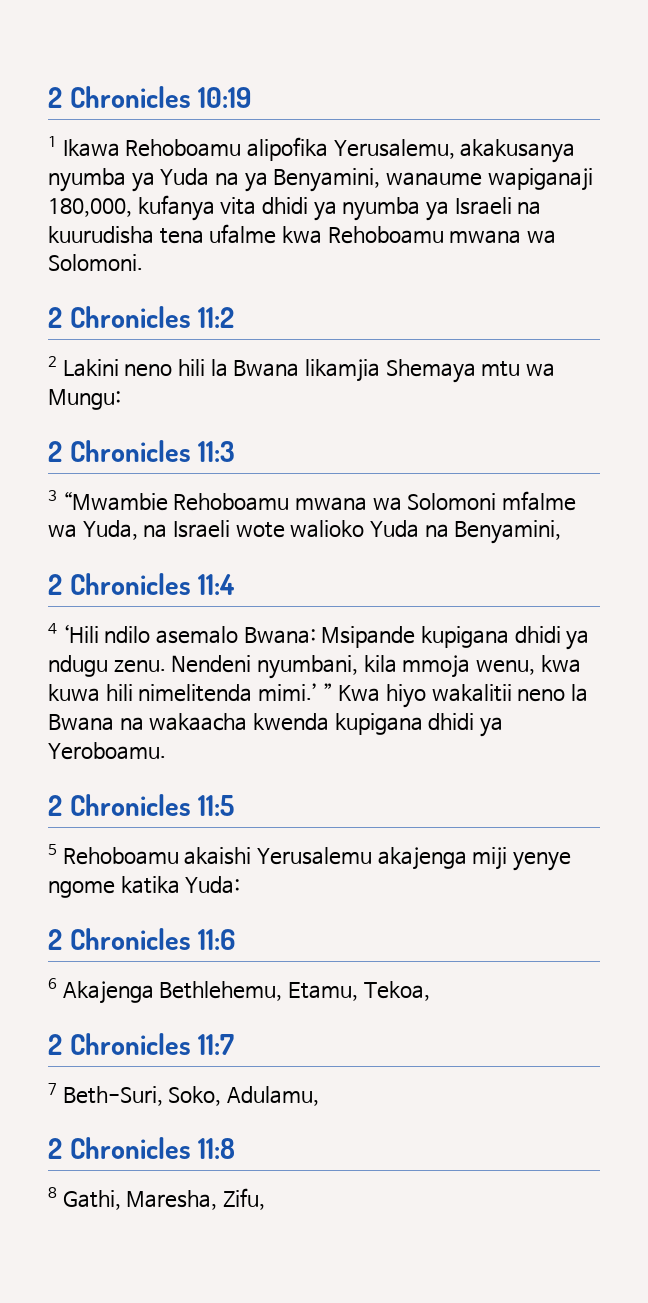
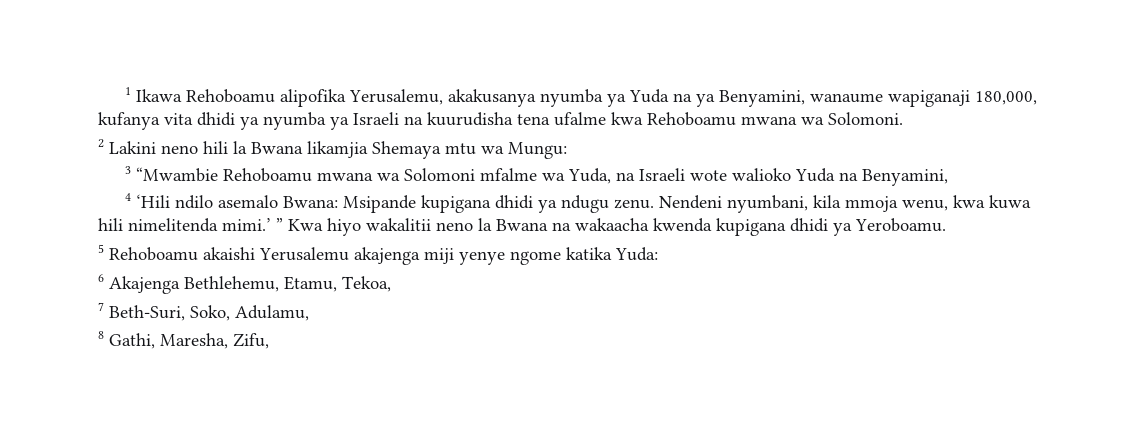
[48,86,252,108] 2 Chronicles 10:19 // -> (124, 91) none
[48,306,235,328] // 2 Chronicles 11:2 -> (903, 118) none
[48,440,236,462] // 2 Chronicles 11:3 -> (567, 150) none
[48,573,236,595] // 2 Chronicles 11:4 -> (948, 177) none
[48,794,235,816] // 2 Chronicles 11:5 -> (946, 225) none
[48,928,236,950] // 2 Chronicles 11:6 -> (658, 254) none
[48,1033,235,1055] // 2 Chronicles 11:7 -> (391, 284) none
[48,1137,236,1159] // 2 Chronicles 11:8 -> (309, 313) none

